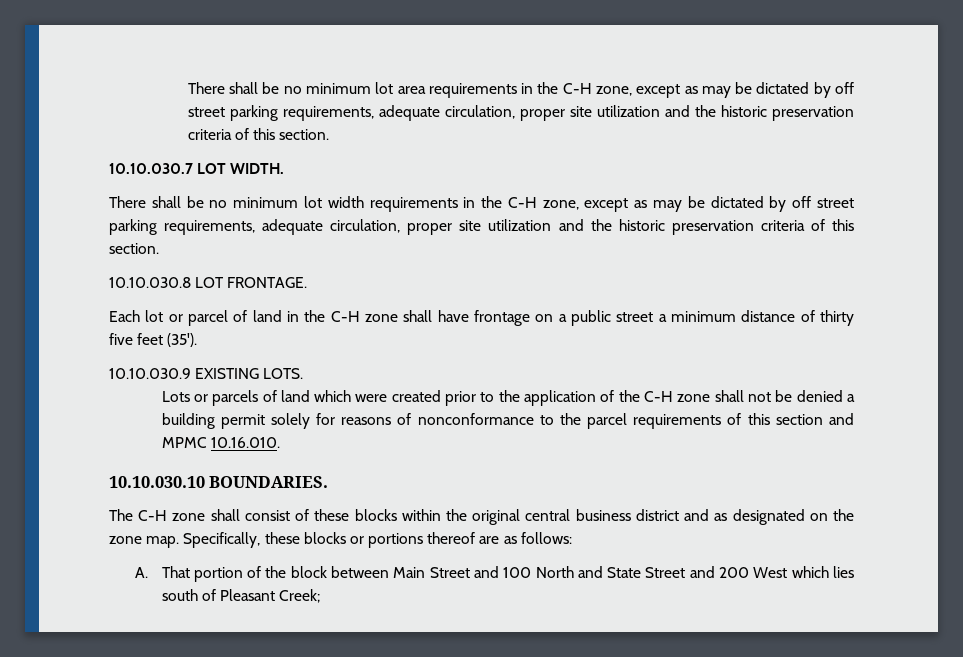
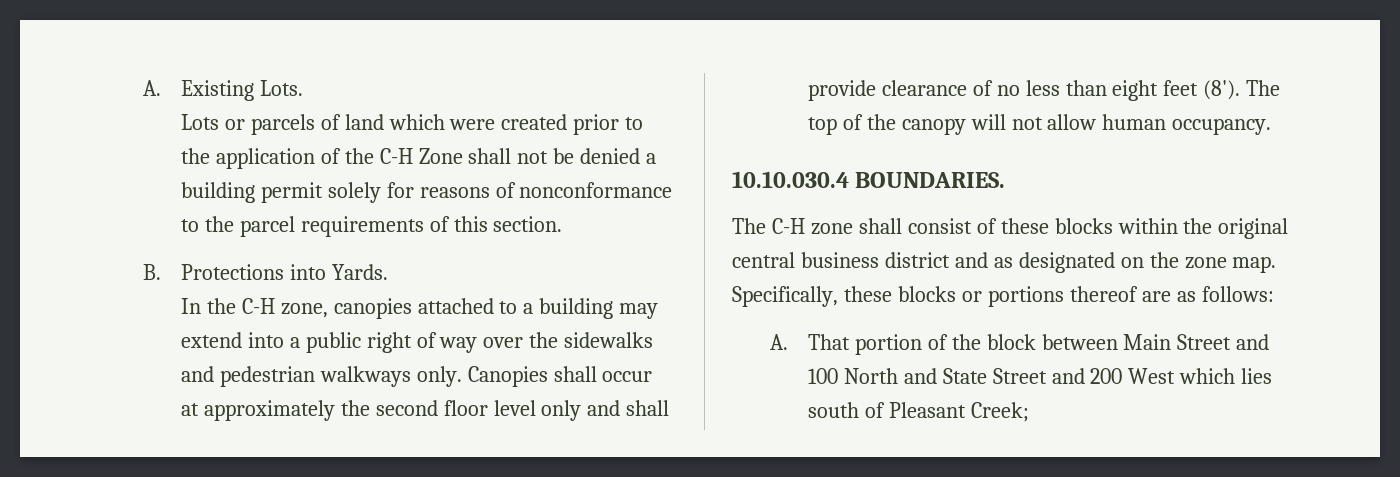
[187,82,854,98] [187,105,854,121] [187,128,330,140] [109,163,285,174] [109,196,854,212] [109,219,855,235] [109,243,159,254] [109,277,308,288] [109,310,855,326] [109,333,198,347] [109,368,304,379] There shall be no minimum lot area requirements in the C-H zone, except as may be dictated by off street parking requirements, adequate circulation, proper site utilization and the historic preservation criteria of this section. // 10.10.030.7 LOT WIDTH. // There shall be no minimum lot width requirements in the C-H zone, except as may be dictated by off street parking requirements, adequate circulation, proper site utilization and the historic preservation criteria of this section. // 10.10.030.8 LOT FRONTAGE. // Each lot or parcel of land in the C-H zone shall have frontage on a public street a minimum distance of thirty five feet (35'). // 10.10.030.9 EXISTING LOTS. -> [142,80,303,101] A. Existing Lots.
[677,394,711,402] zone -> [418,148,463,164] Zone
[775,413,854,425] [161,437,280,448] [109,476,205,488] section and MPMC 10.16.010. // 10.10.030.10 -> [493,216,563,232] [142,264,388,280] [180,298,659,319] [180,332,654,353] [180,366,653,387] [180,400,670,421] [807,80,1281,101] [807,114,1272,135] [732,171,849,188] section. // B. Protections into Yards. // In the C-H zone, canopies attached to a building may extend into a public right of way over the sidewalks and pedestrian walkways only. Canopies shall occur at approximately the second floor level only and shall provide clearance of no less than eight feet (8'). The top of the canopy will not allow human occupancy. // 10.10.030.4

